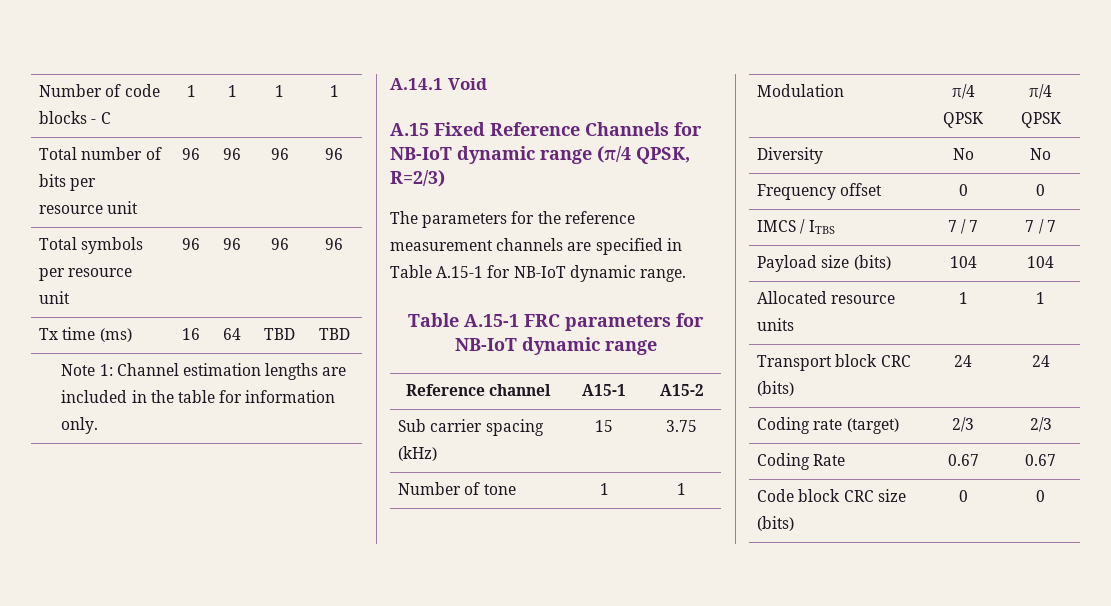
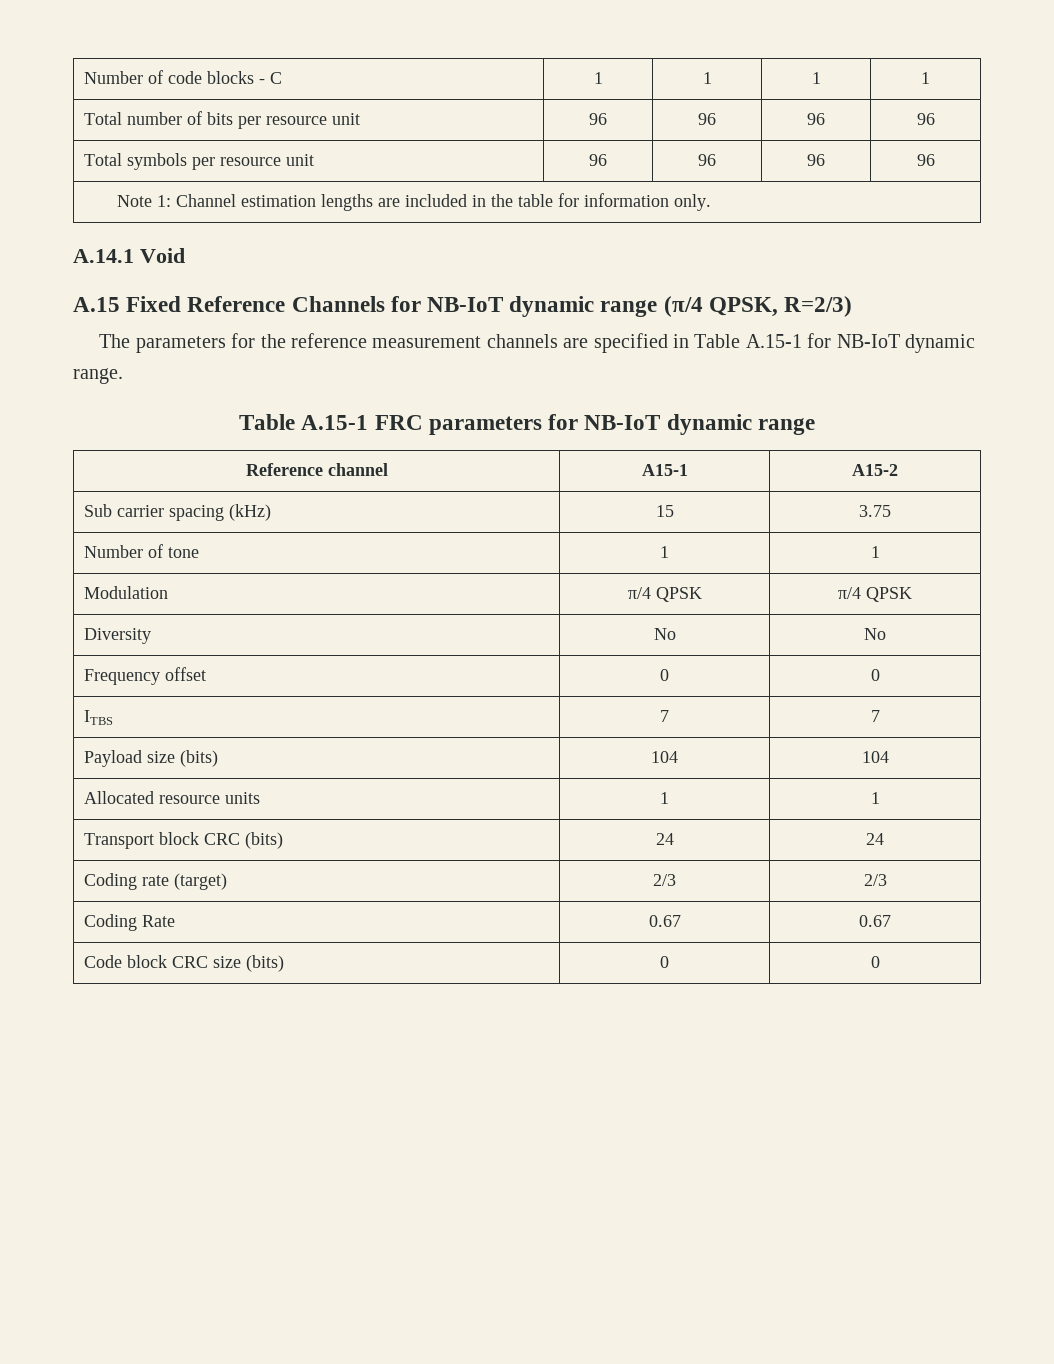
[39,327,132,342] [182,328,200,340] [223,328,241,340] [264,328,295,340] [318,328,350,340] // Tx time (ms) | 16 | 64 | TBD | TBD -> (935, 160) none
[757,219,806,234] IMCS / -> (880, 675) none
[961,219,979,234] [1025,219,1056,234] / 7 | 7 / 7 -> [870,710,880,722] | 7

